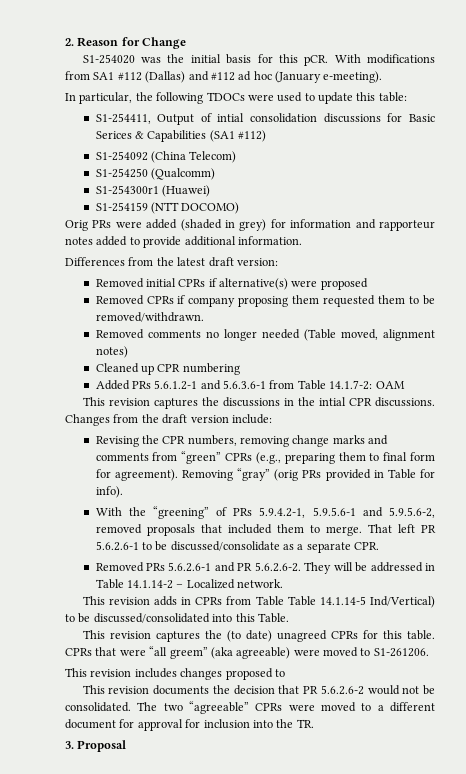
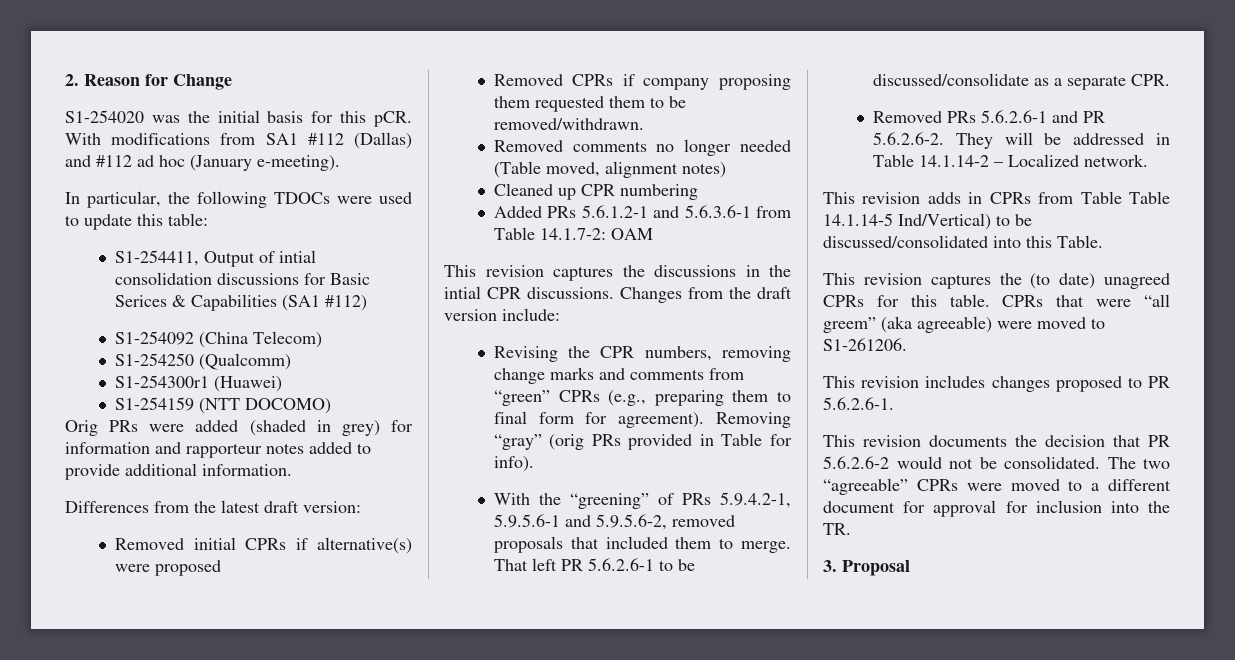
(285, 673) none -> [1148,376,1170,388] [823,397,894,410] PR 5.6.2.6-1.

